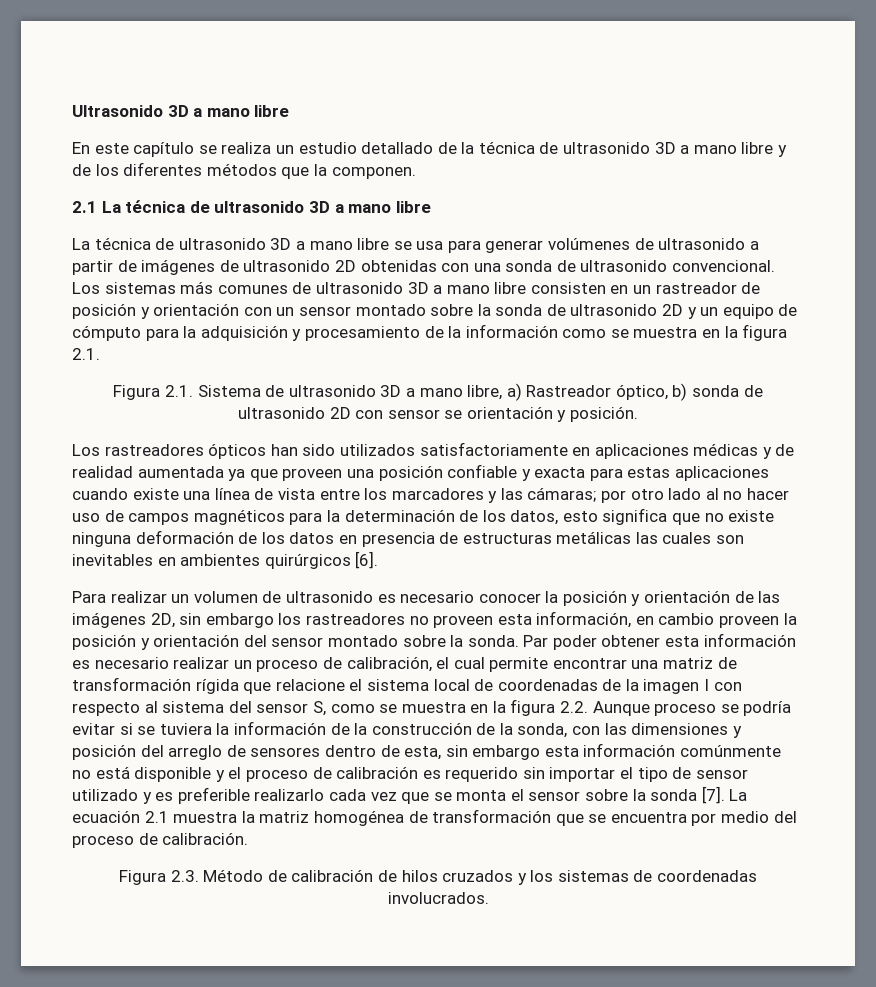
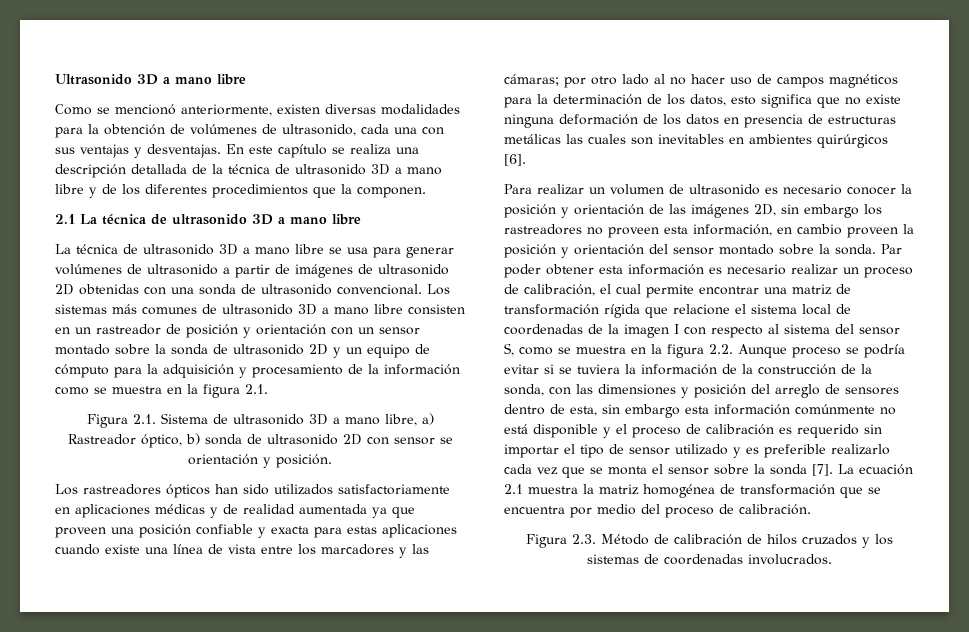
(290, 111) none -> [55,104,460,116] [55,124,444,138] [55,144,221,158] Como se mencionó anteriormente, existen diversas modalidades para la obtención de volúmenes de ultrasonido, cada una con sus ventajas y desventajas.
[275,142,434,154] un estudio detallado -> [396,147,419,154] [55,164,187,178] una descripción detallada
[206,163,277,176] métodos -> [212,184,308,198] procedimientos

